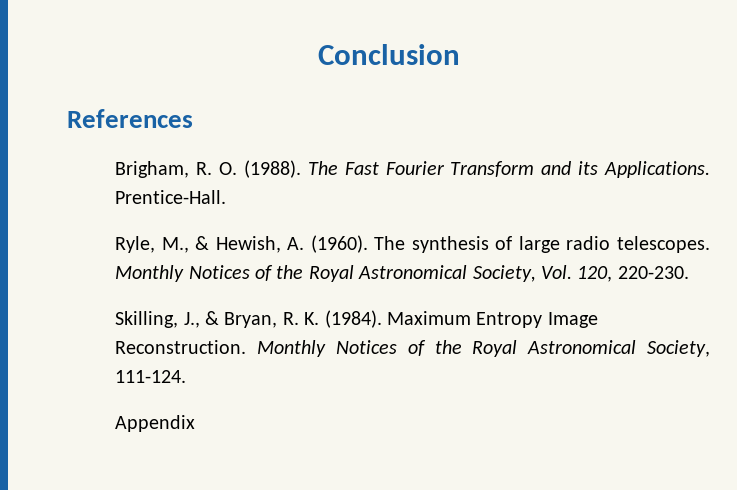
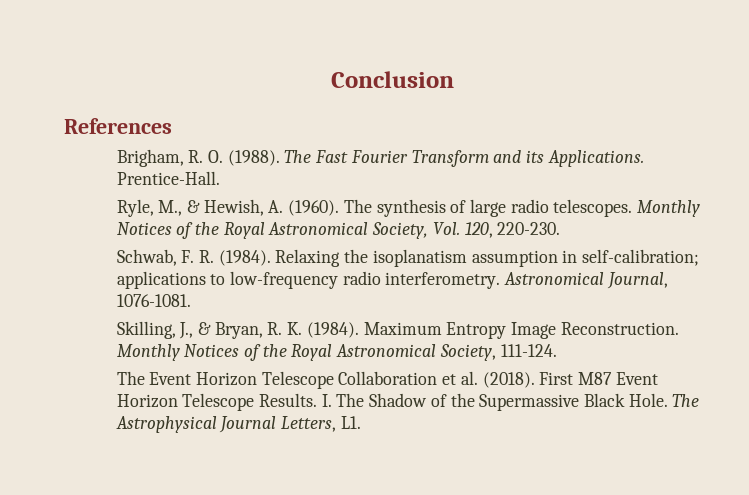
(689, 272) none -> [116,249,700,267] [116,271,668,289] [116,294,191,307] // Schwab, F. R. (1984). Relaxing the isoplanatism assumption in self-calibration; applications to low-frequency radio interferometry. Astronomical Journal, 1076-1081.
[115,415,196,432] Appendix -> [116,371,658,389] [116,393,700,411] [115,416,361,433] The Event Horizon Telescope Collaboration et al. (2018). First M87 Event Horizon Telescope Results. I. The Shadow of the Supermassive Black Hole. The Astrophysical Journal Letters, L1.

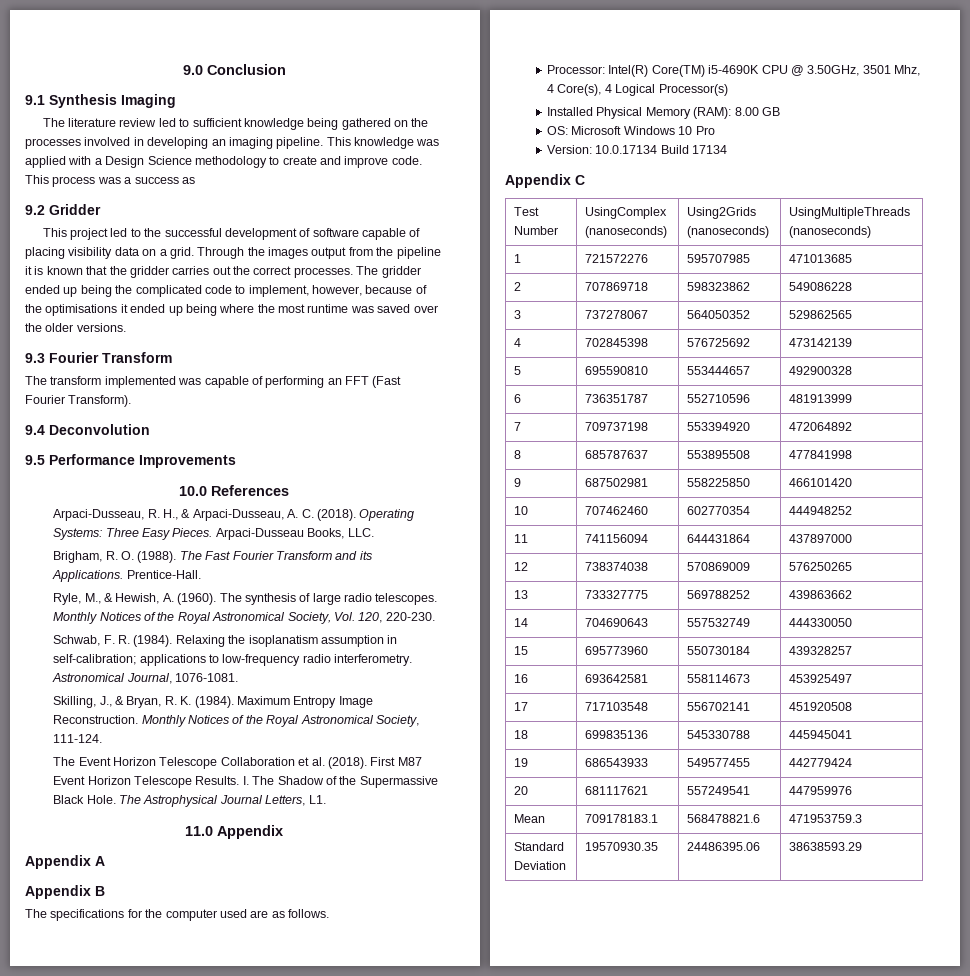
(331, 79) none -> [182,65,203,75] 9.0
[64,118,172,134] References -> [25,94,176,108] [42,118,429,130] [25,137,440,149] [25,156,422,168] [25,175,195,187] [25,204,101,215] [42,228,421,240] [25,247,441,259] [25,266,421,278] [25,285,427,297] [25,304,438,316] [25,323,126,332] [25,352,172,363] [25,376,402,388] [25,395,132,407] [25,424,150,435] [25,454,236,468] [179,485,289,496] [53,509,415,521] [53,528,374,540] 9.1 Synthesis Imaging // The literature review led to sufficient knowledge being gathered on the processes involved in developing an imaging pipeline. This knowledge was applied with a Design Science methodology to create and improve code. This process was a success as // 9.2 Gridder // This project led to the successful development of software capable of placing visibility data on a grid. Through the images output from the pipeline it is known that the gridder carries out the correct processes. The gridder ended up being the complicated code to implement, however, because of the optimisations it ended up being where the most runtime was saved over the older versions. // 9.3 Fourier Transform // The transform implemented was capable of performing an FFT (Fast Fourier Transform). // 9.4 Deconvolution // 9.5 Performance Improvements // 10.0 References // Arpaci-Dusseau, R. H., & Arpaci-Dusseau, A. C. (2018). Operating Systems: Three Easy Pieces. Arpaci-Dusseau Books, LLC.
(361, 422) none -> [185,825,283,839] [25,855,105,869] [25,885,105,899] [25,909,329,921] [547,65,921,77] [547,84,728,96] [547,107,780,119] [547,126,715,135] [547,145,728,154] [505,174,585,188] [514,207,540,216] [514,226,559,235] [585,207,668,219] [585,226,668,238] [687,207,757,219] [687,226,770,238] [789,207,911,219] [789,226,872,238] [514,254,522,263] [585,254,649,263] [687,254,751,263] [789,254,853,263] [514,282,522,291] [585,282,649,291] [687,282,751,291] [789,282,853,291] [514,310,522,319] [585,310,649,319] [687,310,751,319] [789,310,853,319] [514,338,522,347] [585,338,649,347] [687,338,751,347] [789,338,853,347] [514,366,522,375] [585,366,649,375] [687,366,751,375] [789,366,853,375] [514,394,522,403] [585,394,649,403] [687,394,751,403] [789,394,853,403] [514,422,522,431] [585,422,649,431] [687,422,751,431] [789,422,853,431] [514,450,522,459] [585,450,649,459] [687,450,751,459] [789,450,853,459] [514,478,522,487] [585,478,649,487] [687,478,751,487] [789,478,853,487] [514,506,529,515] [585,506,649,515] [687,506,751,515] [789,506,853,515] [514,534,529,543] [585,534,649,543] [687,534,751,543] [789,534,853,543] [514,562,529,571] [585,562,649,571] [687,562,751,571] [789,562,853,571] [514,590,529,599] [585,590,649,599] [687,590,751,599] [789,590,853,599] [514,618,529,627] [585,618,649,627] [687,618,751,627] [789,618,853,627] [514,646,529,655] [585,646,649,655] [687,646,751,655] [789,646,853,655] [514,674,529,683] [585,674,649,683] [687,674,751,683] [789,674,853,683] [514,702,529,711] [585,702,649,711] [687,702,751,711] [789,702,853,711] [514,730,529,739] [585,730,649,739] [687,730,751,739] [789,730,853,739] [514,758,529,767] [585,758,649,767] [687,758,751,767] [789,758,853,767] [514,786,529,795] [585,786,649,795] [687,786,751,795] [789,786,853,795] [514,814,546,823] [585,814,659,823] [687,814,761,823] [789,814,863,823] [514,842,565,851] [514,861,567,870] [585,842,659,851] [687,842,761,851] [789,842,863,851] // 11.0 Appendix // Appendix A // Appendix B // The specifications for the computer used are as follows. // Processor: Intel(R) Core(TM) i5-4690K CPU @ 3.50GHz, 3501 Mhz, 4 Core(s), 4 Logical Processor(s) // Installed Physical Memory (RAM): 8.00 GB // OS: Microsoft Windows 10 Pro // Version: 10.0.17134 Build 17134 // Appendix C // Test Number | UsingComplex (nanoseconds) | Using2Grids (nanoseconds) | UsingMultipleThreads (nanoseconds) // 1 | 721572276 | 595707985 | 471013685 // 2 | 707869718 | 598323862 | 549086228 // 3 | 737278067 | 564050352 | 529862565 // 4 | 702845398 | 576725692 | 473142139 // 5 | 695590810 | 553444657 | 492900328 // 6 | 736351787 | 552710596 | 481913999 // 7 | 709737198 | 553394920 | 472064892 // 8 | 685787637 | 553895508 | 477841998 // 9 | 687502981 | 558225850 | 466101420 // 10 | 707462460 | 602770354 | 444948252 // 11 | 741156094 | 644431864 | 437897000 // 12 | 738374038 | 570869009 | 576250265 // 13 | 733327775 | 569788252 | 439863662 // 14 | 704690643 | 557532749 | 444330050 // 15 | 695773960 | 550730184 | 439328257 // 16 | 693642581 | 558114673 | 453925497 // 17 | 717103548 | 556702141 | 451920508 // 18 | 699835136 | 545330788 | 445945041 // 19 | 686543933 | 549577455 | 442779424 // 20 | 681117621 | 557249541 | 447959976 // Mean | 709178183.1 | 568478821.6 | 471953759.3 // Standard Deviation | 19570930.35 | 24486395.06 | 38638593.29

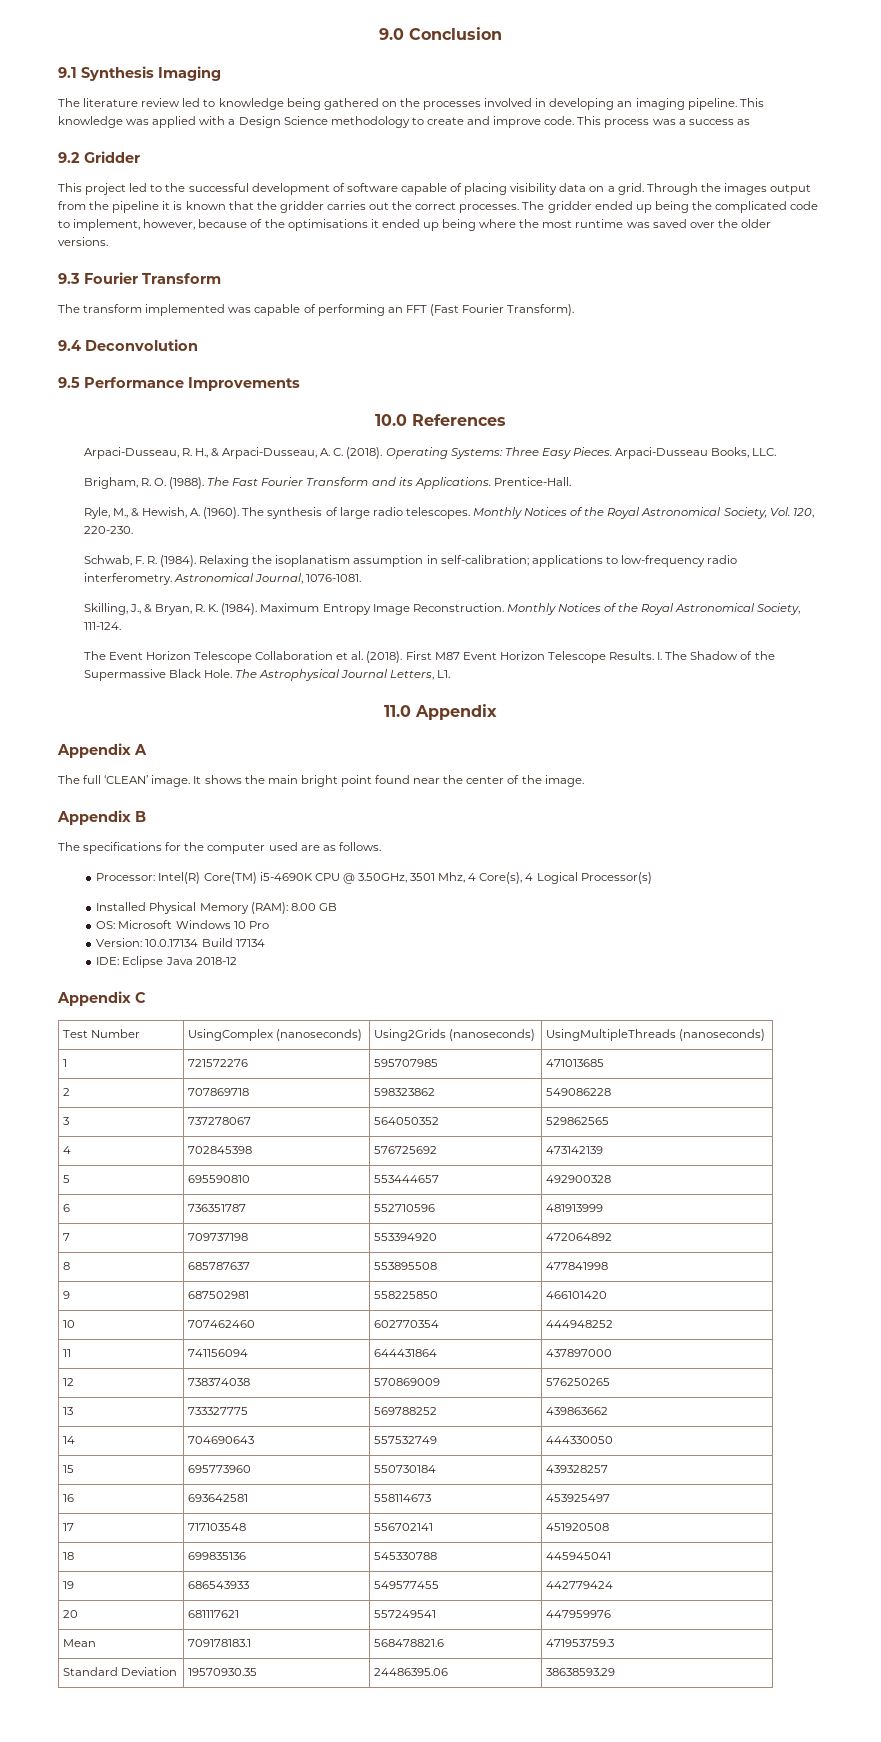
[192,118,242,127] sufficient -> (216, 103) none
(105, 861) none -> [58,775,584,787] // The full ‘CLEAN’ image. It shows the main bright point found near the center of the image.
(728, 149) none -> [96,956,237,968] // IDE: Eclipse Java 2018-12

